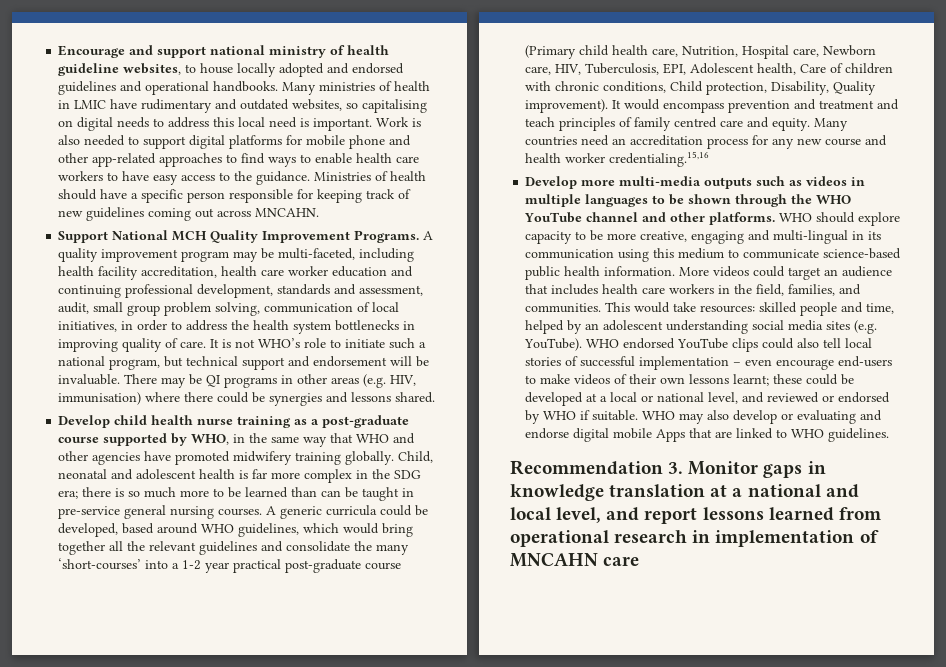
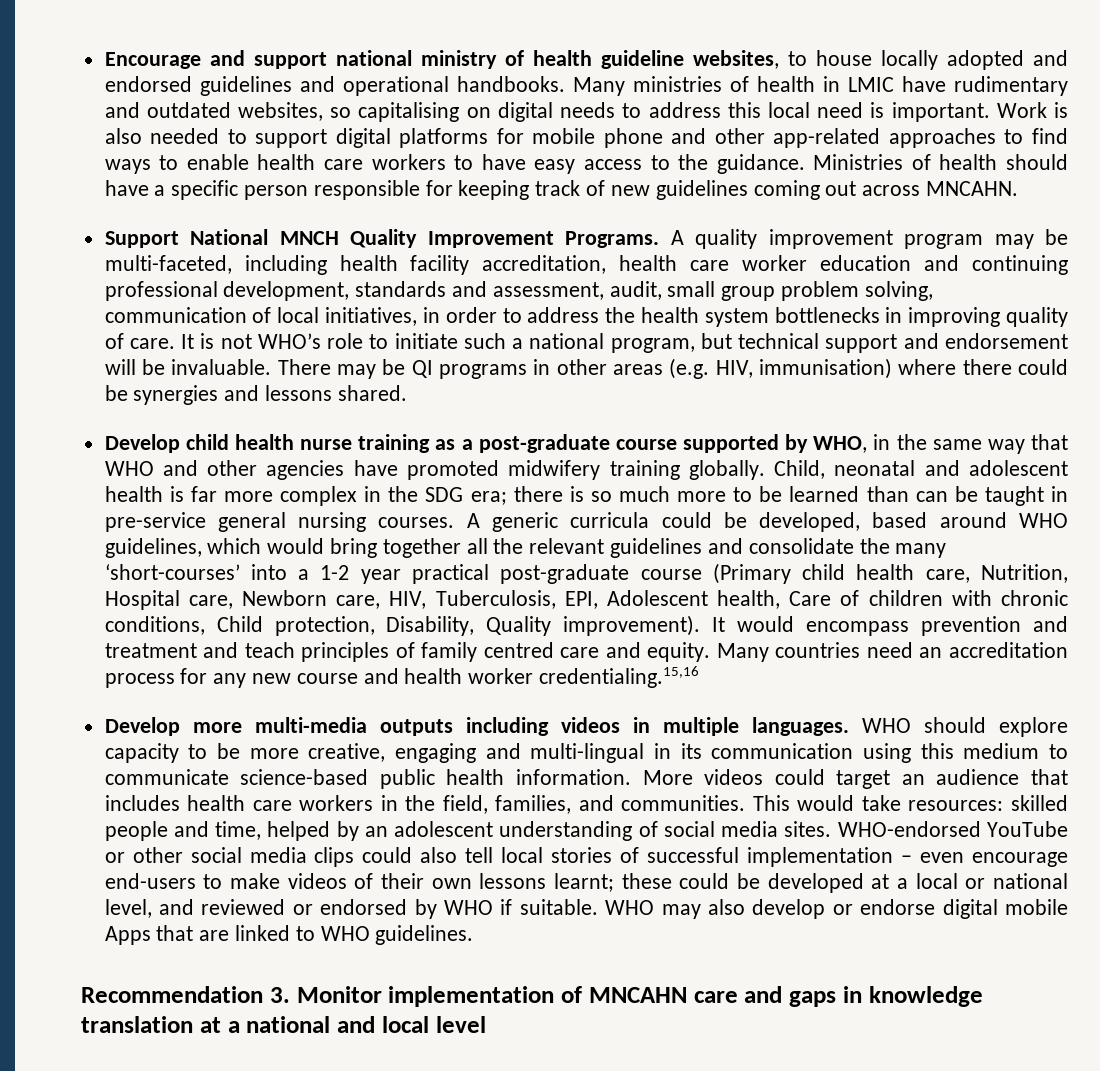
[172,231,208,241] MCH -> [279,231,339,245] MNCH
[756,176,803,186] such as -> [465,717,549,736] including
[585,194,852,207] [524,212,776,225] languages to be shown through the WHO YouTube channel and other platforms. -> [751,717,849,736] languages.
[752,320,878,334] [524,338,729,351] social media sites (e.g. YouTube). WHO endorsed YouTube -> [638,821,1068,837] [104,847,307,863] of social media sites. WHO-endorsed YouTube or other social media
[797,410,883,424] evaluating and -> (853, 909) none
(759, 468) none -> [388,986,783,1007] implementation of MNCAHN care and
[556,507,881,524] [510,530,879,547] [510,553,640,567] level, and report lessons learned from operational research in implementation of MNCAHN care -> [435,1016,486,1033] level

